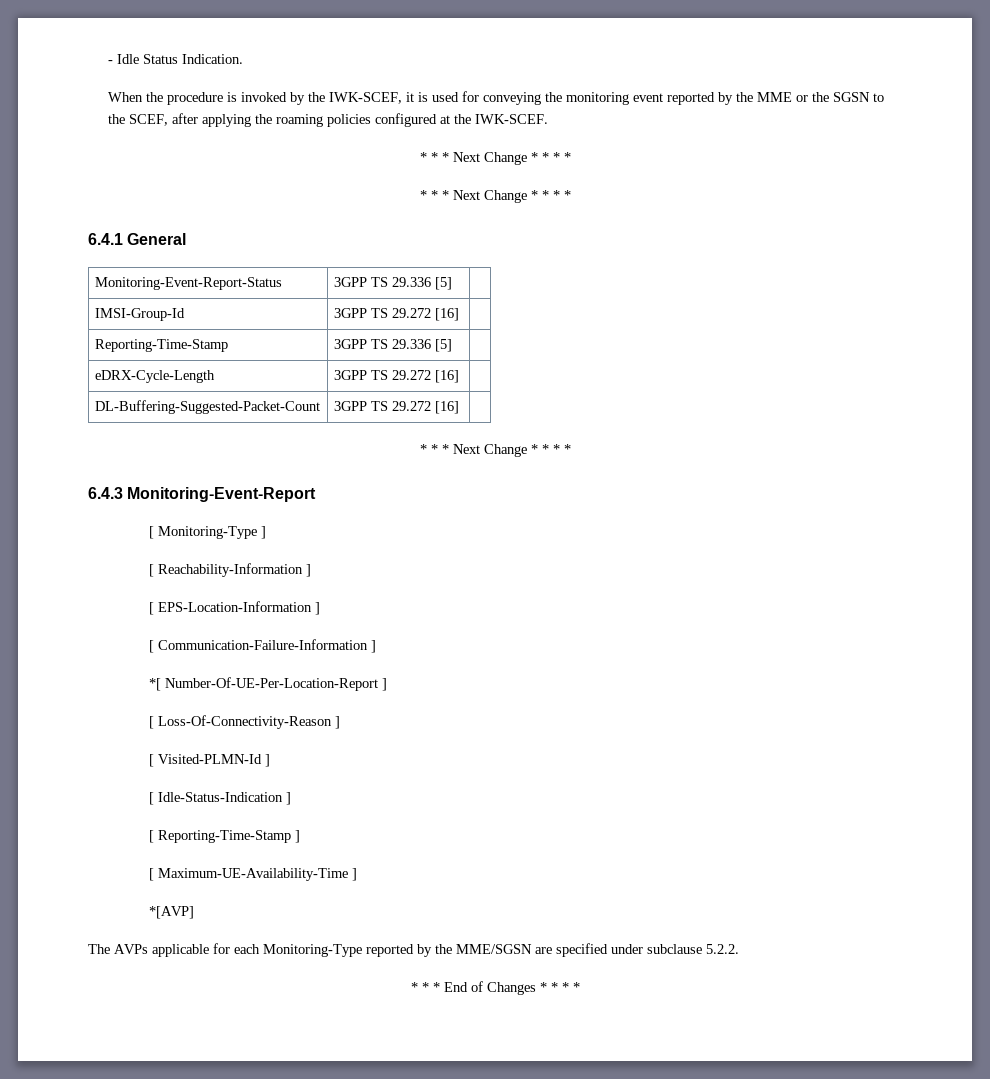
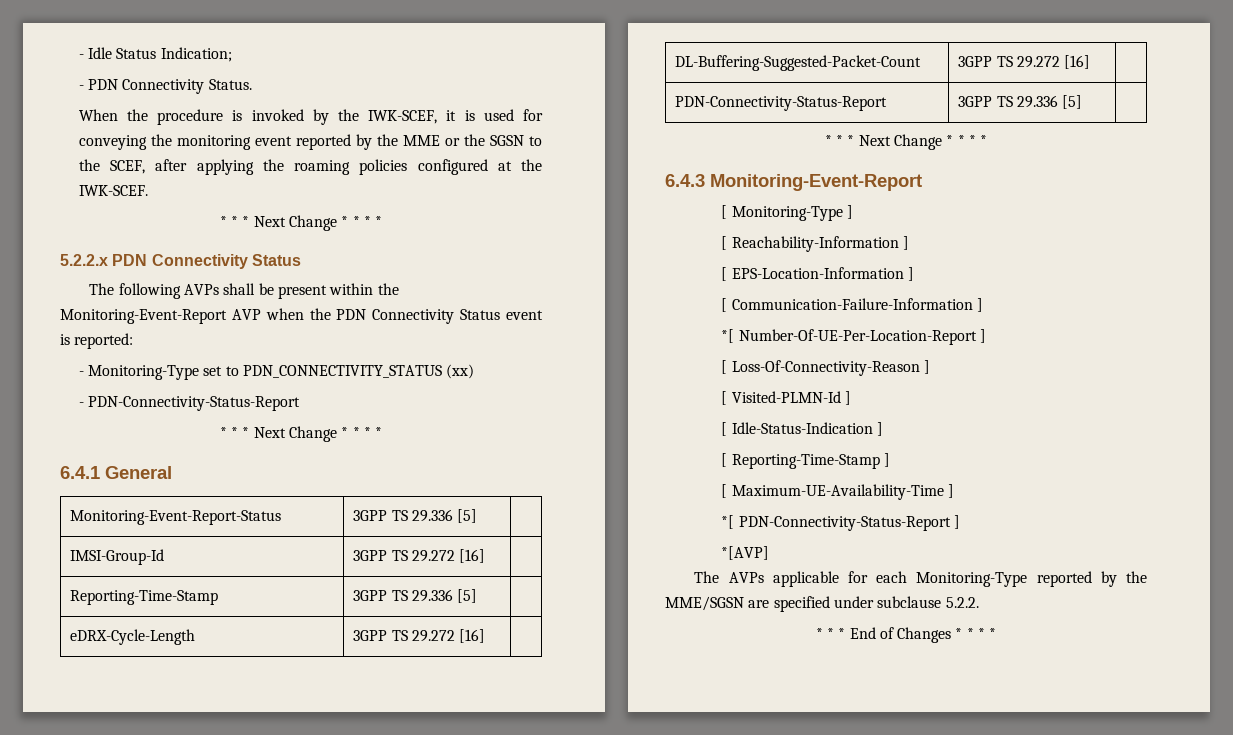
[182,54,244,64] Indication. -> [160,47,232,62] [78,79,252,94] Indication; // - PDN Connectivity Status.
(571, 157) none -> [60,254,301,269] [89,283,399,299] [60,308,543,324] [60,333,134,349] [78,364,475,380] [78,396,301,411] // 5.2.2.x PDN Connectivity Status // The following AVPs shall be present within the Monitoring-Event-Report AVP when the PDN Connectivity Status event is reported: // - Monitoring-Type set to PDN_CONNECTIVITY_STATUS (xx) // - PDN-Connectivity-Status-Report
(459, 407) none -> [675,96,888,111] [958,95,1083,109] // PDN-Connectivity-Status-Report | 3GPP TS 29.336 [5] |
(357, 874) none -> [721,515,960,531] // *[ PDN-Connectivity-Status-Report ]

